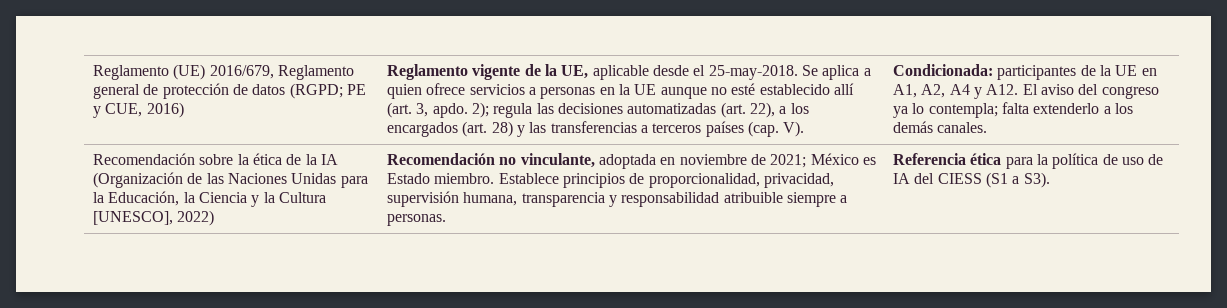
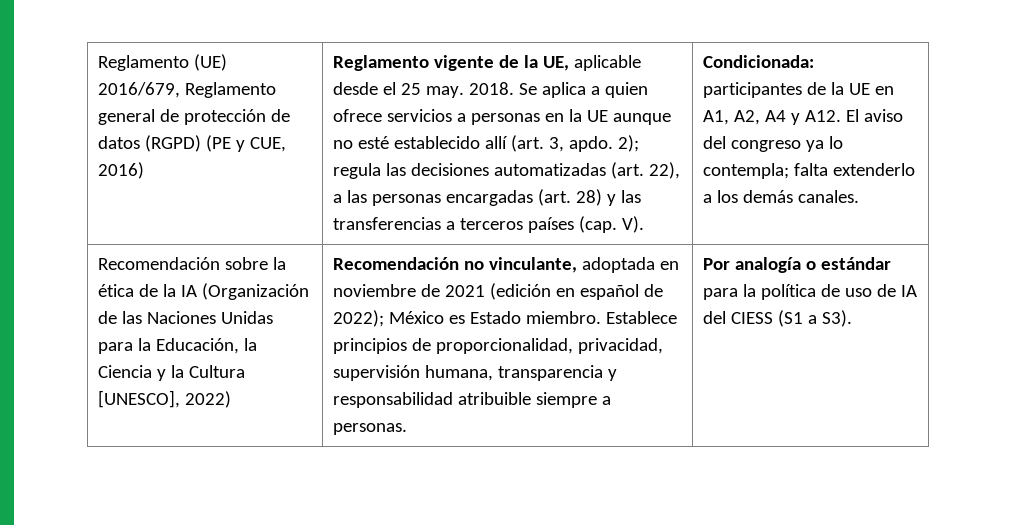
[289,83,366,99] (RGPD; PE -> [145,135,232,152] (RGPD) (PE
[708,65,798,80] 25-may-2018. -> [401,82,515,98] 25 may. 2018.
[790,103,809,114] [387,122,459,137] los encargados -> [347,190,534,206] las personas encargadas
[770,154,807,168] 2021; -> [445,283,664,300] [333,310,385,327] 2021 (edición en español de 2022);
[893,153,1002,165] Referencia ética -> [703,257,892,273] Por analogía o estándar

